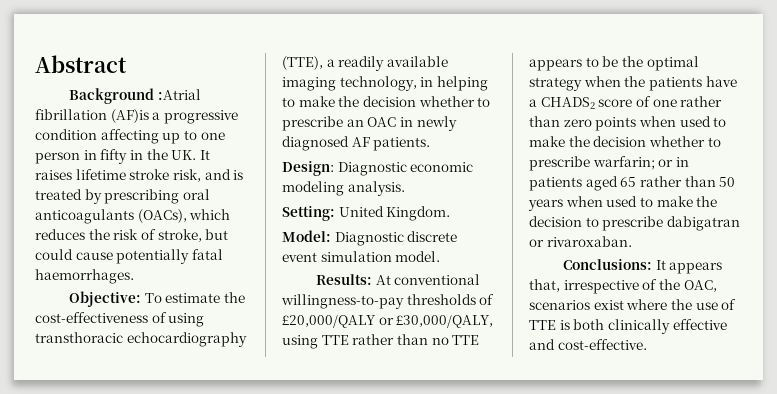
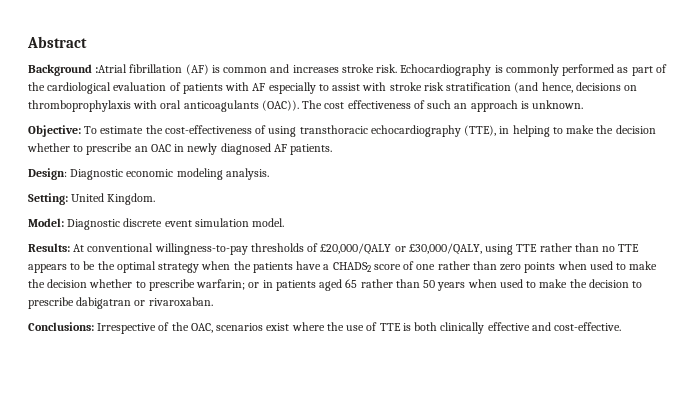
[110,109,238,124] [35,129,225,144] [35,149,210,164] [35,169,244,182] [35,189,210,204] [35,209,231,224] [35,229,229,242] [35,249,223,264] [35,269,134,284] (AF)is a progressive condition affecting up to one person in fifty in the UK. It raises lifetime stroke risk, and is treated by prescribing oral anticoagulants (OACs), which reduces the risk of stroke, but could cause potentially fatal haemorrhages. -> [185,64,667,76] [28,82,638,94] [28,100,584,112] (AF) is common and increases stroke risk. Echocardiography is commonly performed as part of the cardiological evaluation of patients with AF especially to assist with stroke risk stratification (and hence, decisions on thromboprophylaxis with oral anticoagulants (OAC)). The cost effectiveness of such an approach is unknown.
[326,56,448,71] [282,76,417,91] a readily available imaging technology, -> (497, 130) none
[655,260,723,274] [529,279,639,294] It appears that, irrespective -> [97,323,157,334] Irrespective

